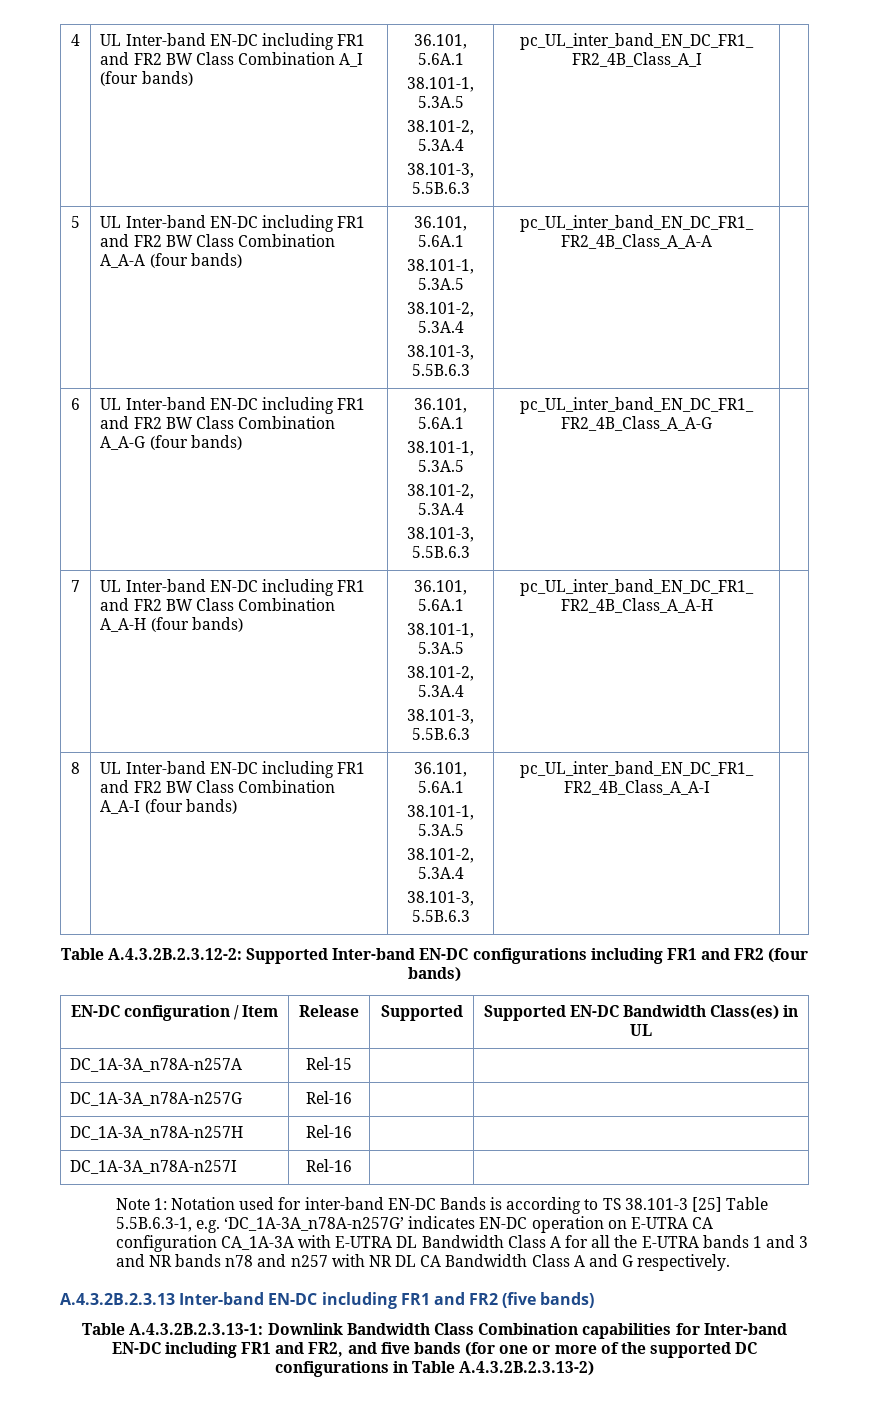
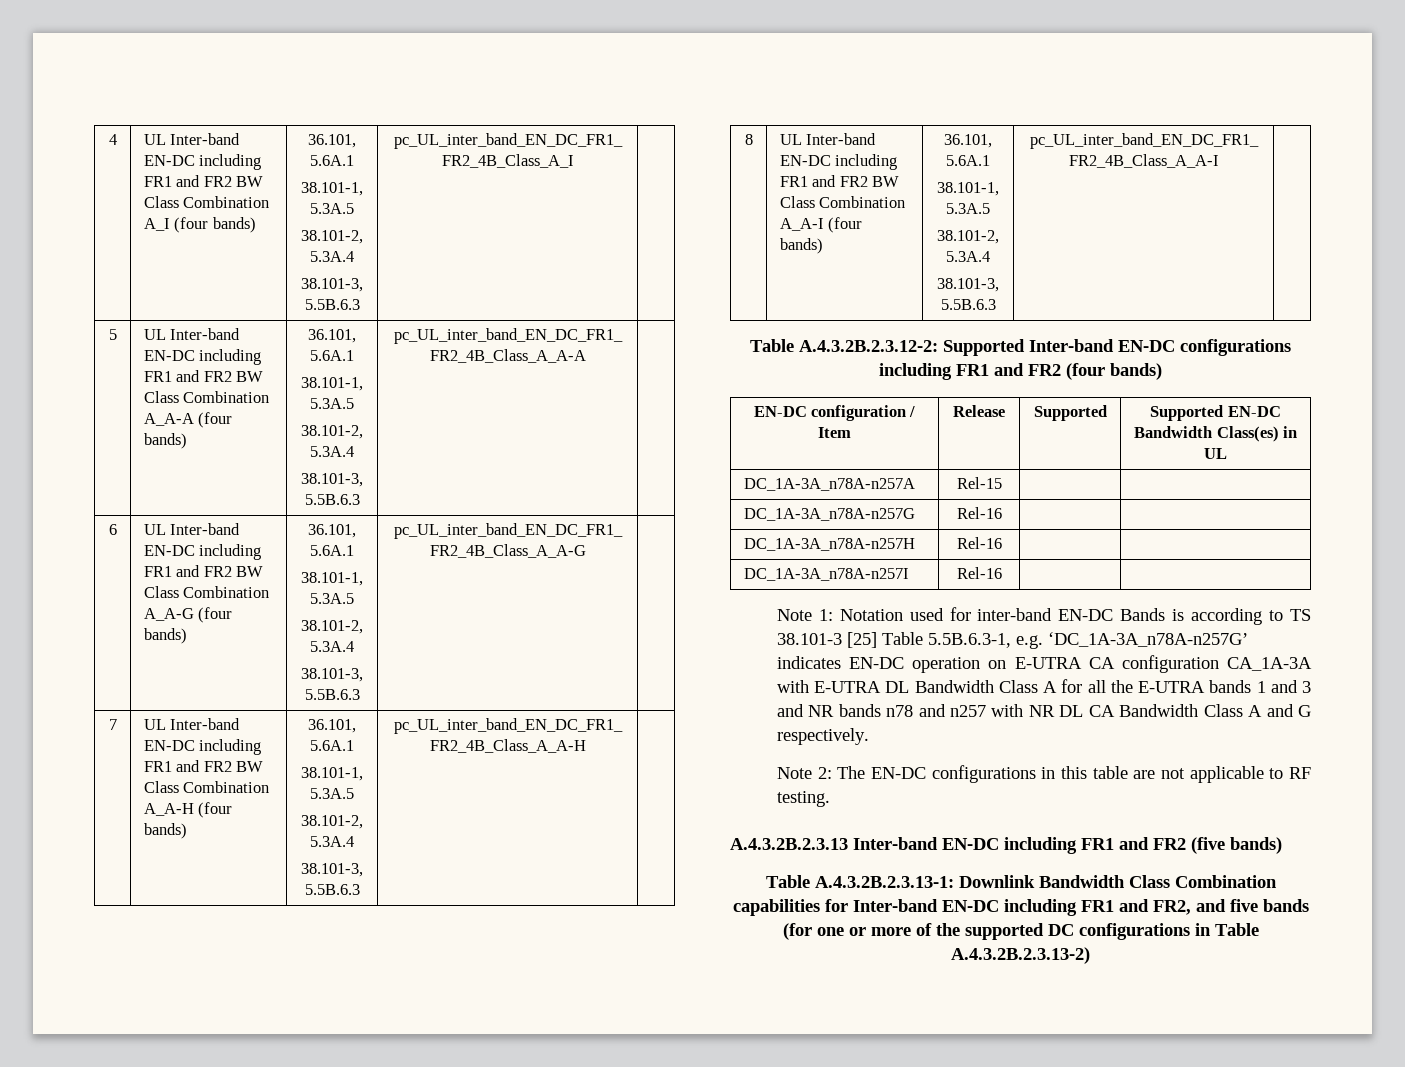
(731, 1262) none -> [776,765,1311,783] [776,791,830,807] // Note 2: The EN-DC configurations in this table are not applicable to RF testing.

